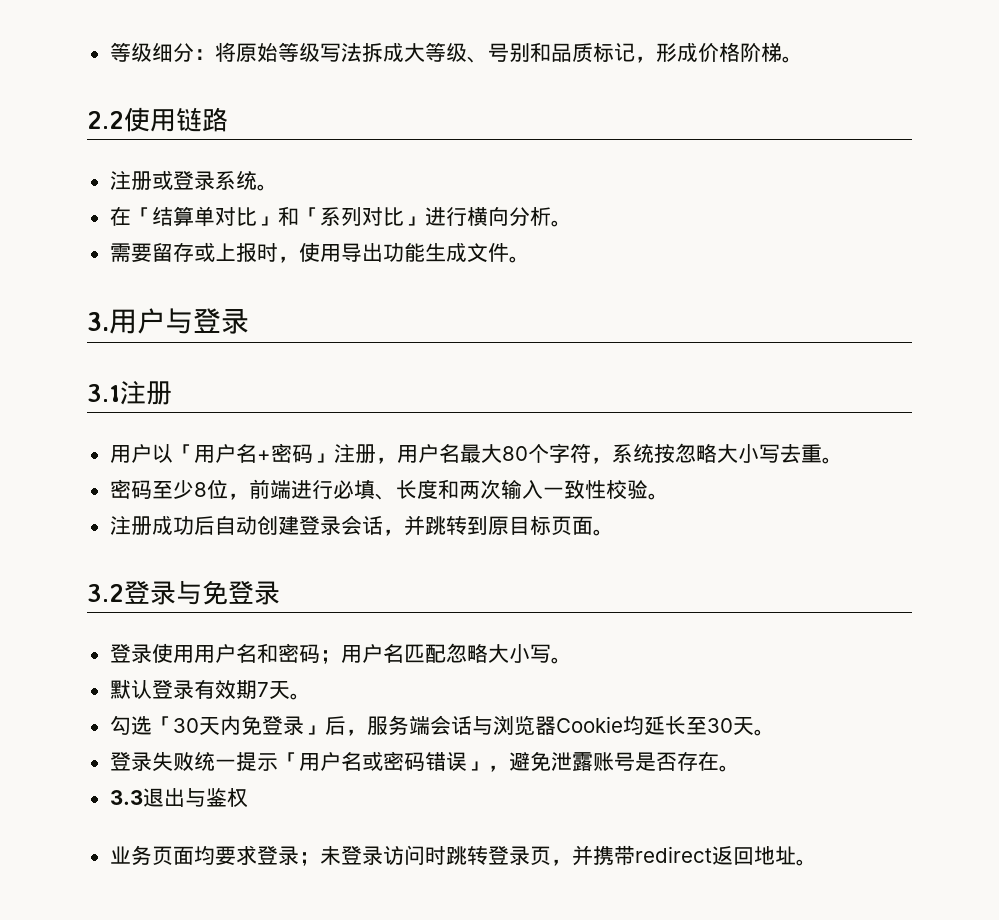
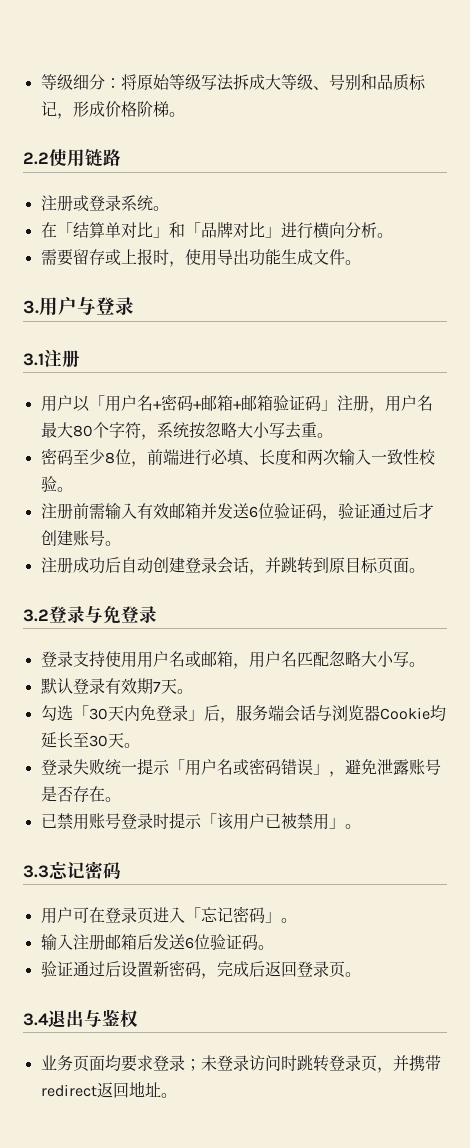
[319,207,362,226] 系列 -> [200,222,233,238] 品牌
(313, 453) none -> [192,395,321,411] +邮箱+邮箱验证码
(669, 496) none -> [40,503,434,521] [40,530,121,546] // 注册前需输入有效邮箱并发送6位验证码，验证通过后才创建账号。
(152, 653) none -> [72,651,105,667] 支持
[256,643,341,664] 和密码； -> [184,651,249,669] 或邮箱，
[109,790,143,805] 3.3 -> [40,812,361,830] [23,861,121,879] [40,906,297,924] [40,934,274,950] [40,960,361,979] [23,1013,49,1026] 已禁用账号登录时提示「该用户已被禁用」。 // 3.3忘记密码 // 用户可在登录页进入「忘记密码」。 // 输入注册邮箱后发送6位验证码。 // 验证通过后设置新密码，完成后返回登录页。 // 3.4

